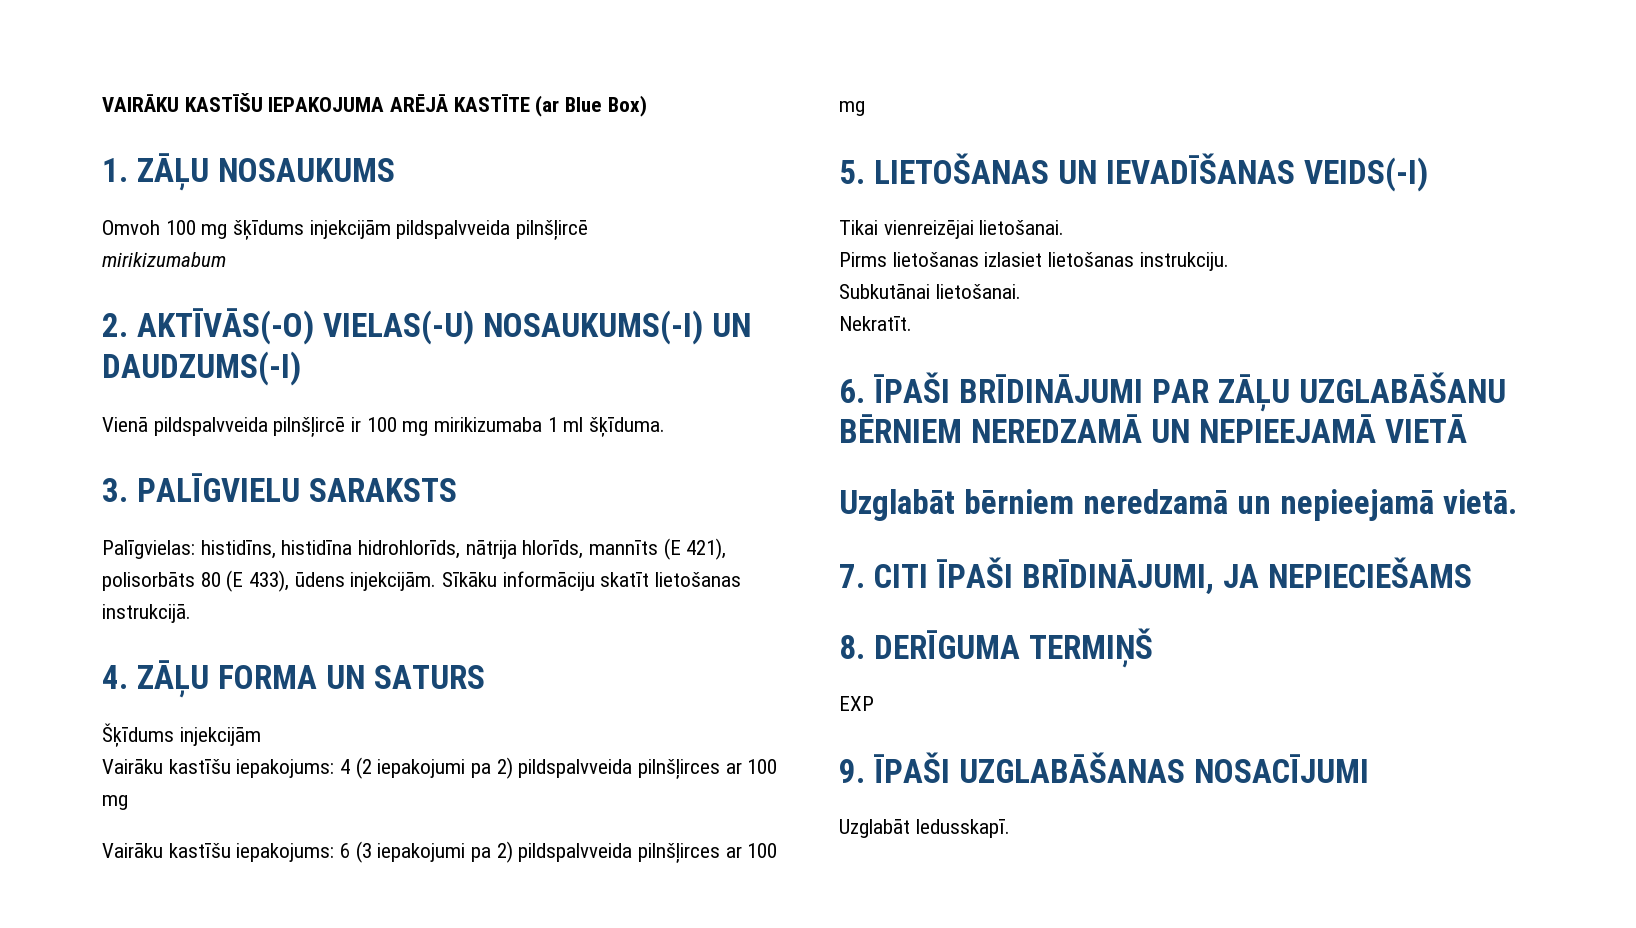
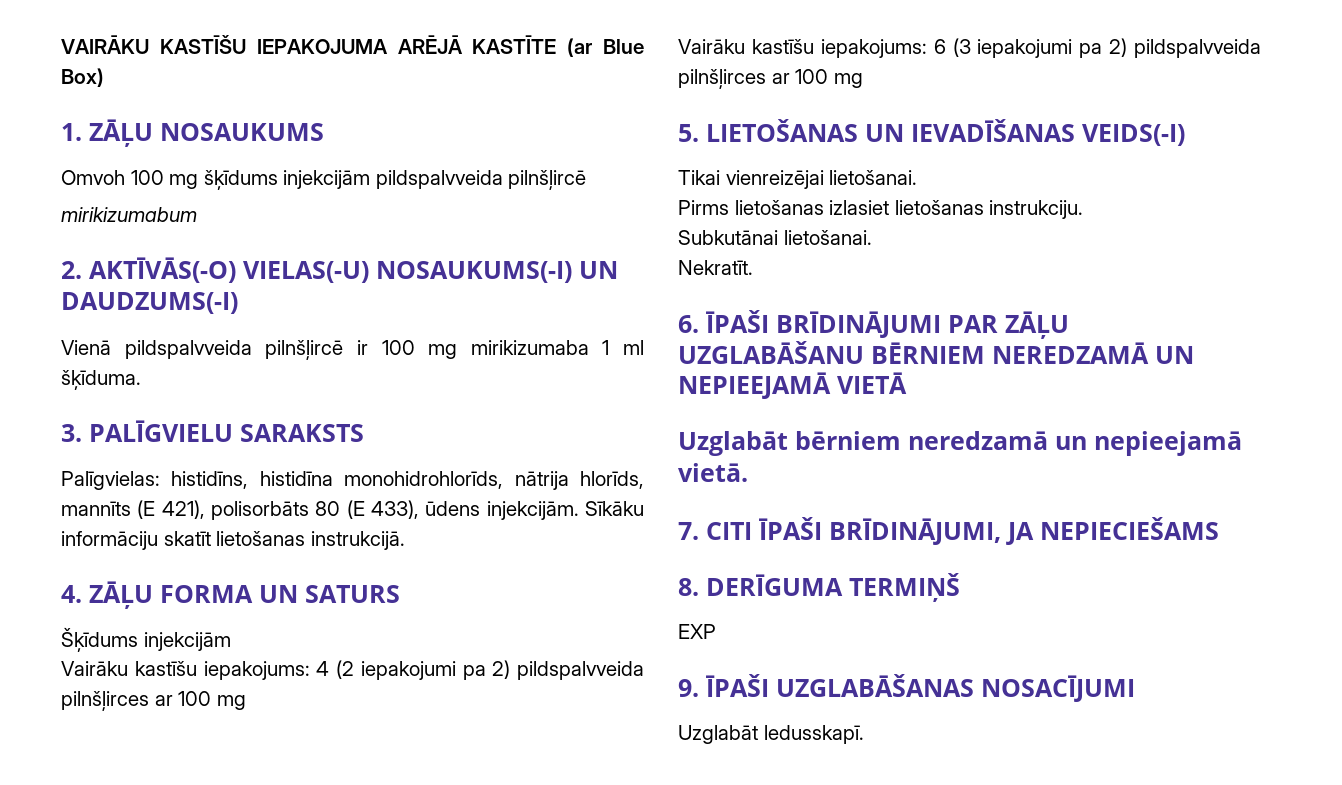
[358,540,461,559] hidrohlorīds, -> [344,471,504,489] monohidrohlorīds,

